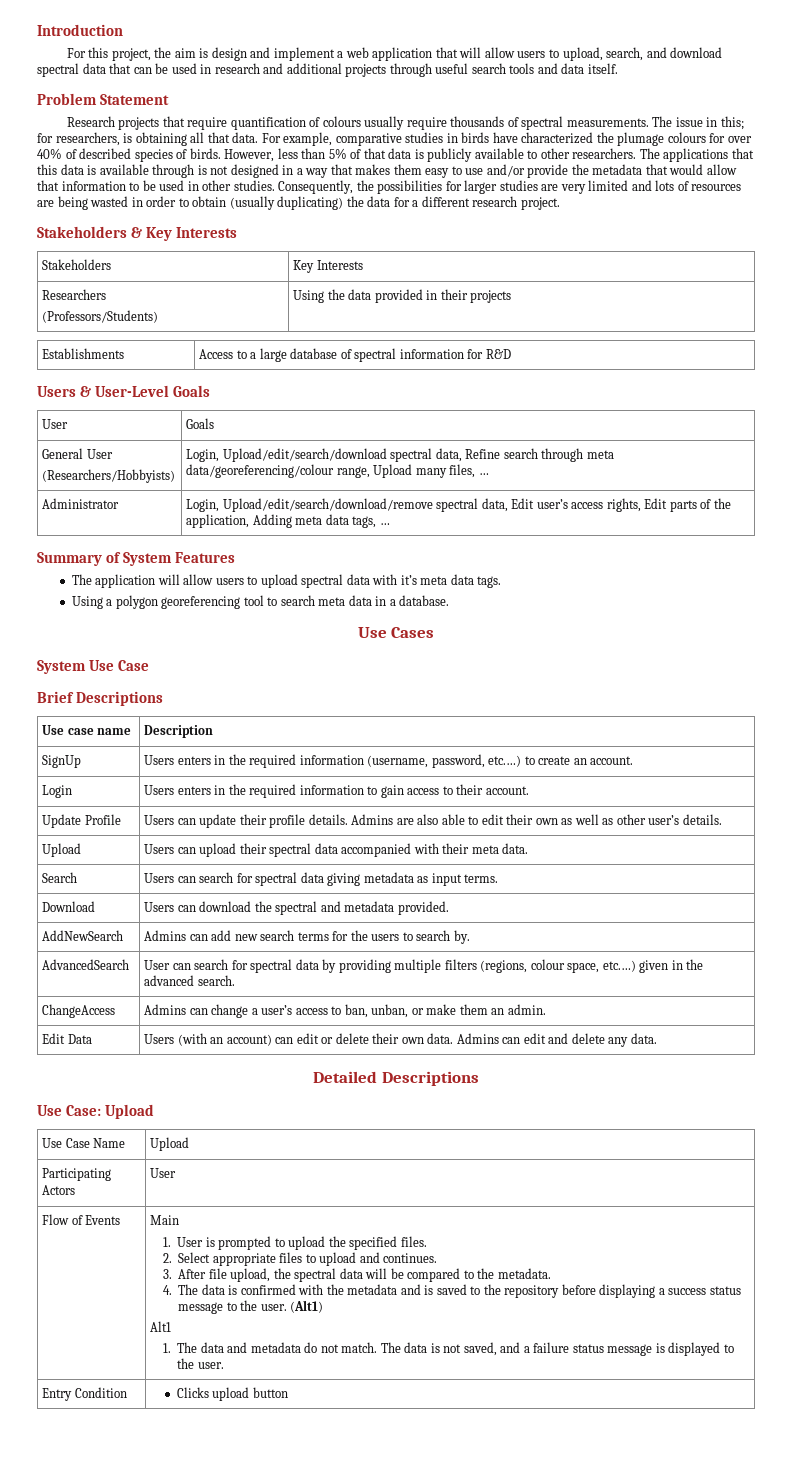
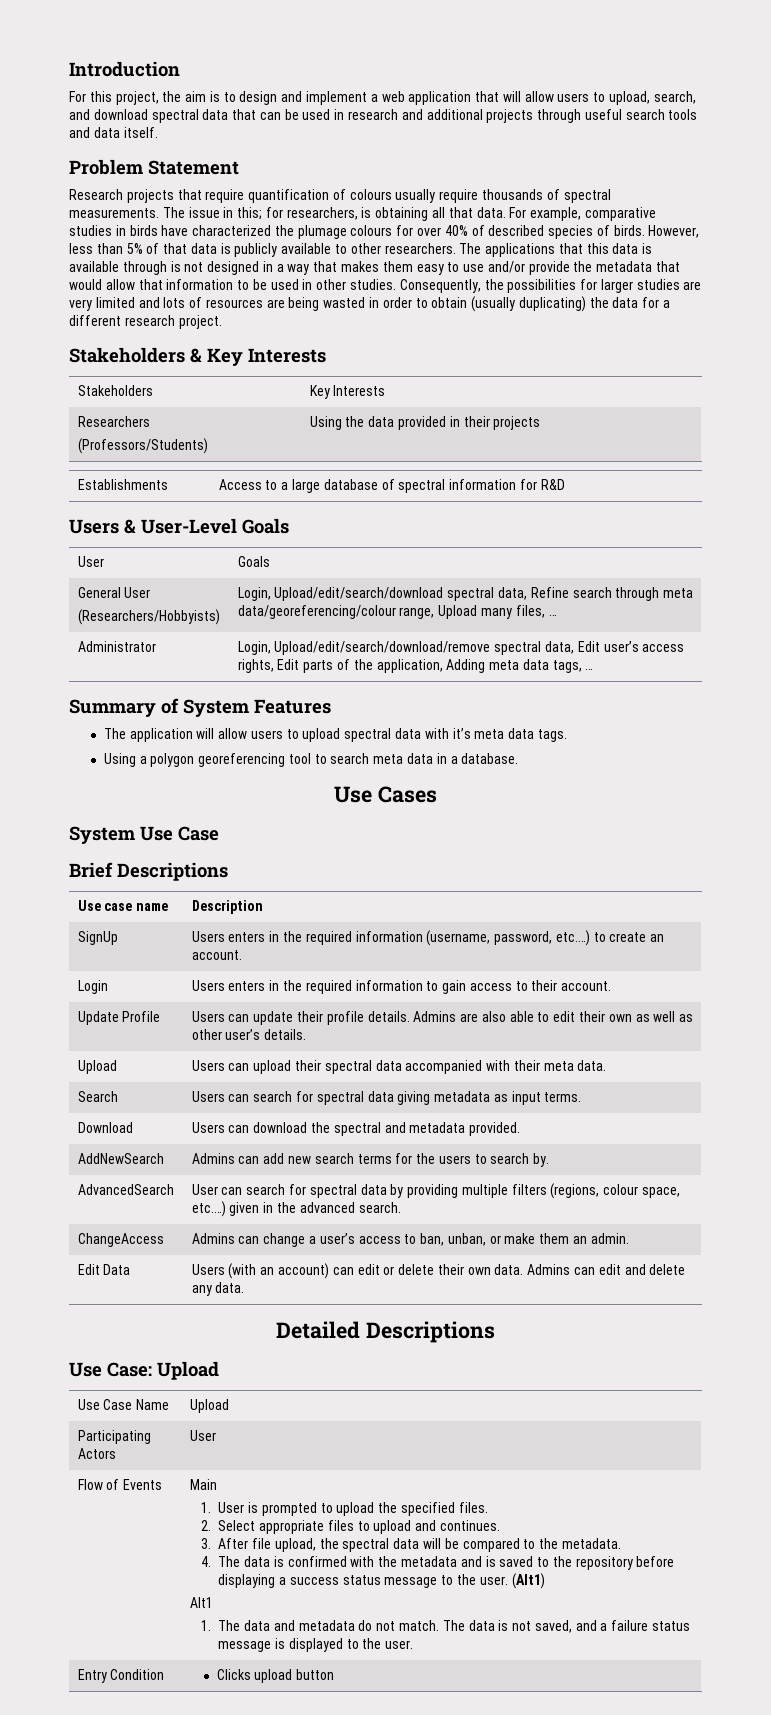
(209, 53) none -> [223,92,236,102] to

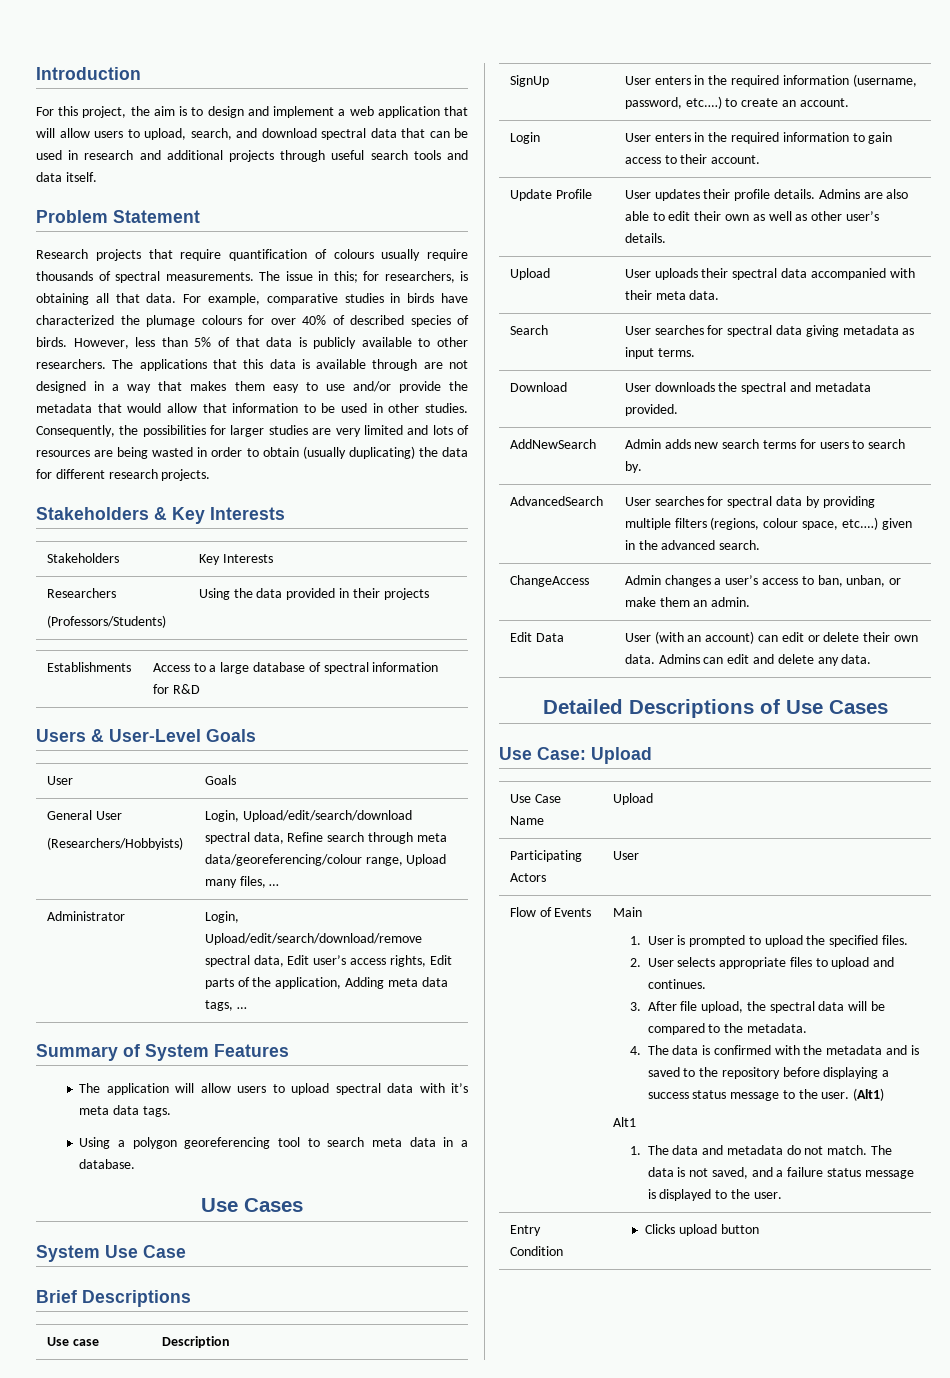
[170,261,181,272] is -> [423,362,443,369] are
[663,300,671,308] a -> (52, 474) none
[178,315,222,329] project. -> [161,469,211,481] projects.
[136,903,169,911] name -> (99, 1342) none
[191,931,225,942] Users -> [624,76,651,85] User
[191,980,225,991] Users -> [624,133,651,142] User
[191,1011,294,1025] Users can update -> [624,189,700,201] User updates
[191,1060,292,1074] Users can upload -> [624,268,698,280] User uploads
[191,1091,293,1102] Users can search -> [624,325,704,335] User searches
[191,1122,308,1133] Users can download -> [624,382,715,392] User downloads
[191,1153,285,1164] Admins can add -> [624,439,691,449] Admin adds
[416,1153,436,1164] the -> (816, 444) none
[221,1184,286,1195] can search -> [654,496,704,506] searches
[191,1233,306,1247] Admins can change -> [624,575,711,587] Admin changes
[191,1264,225,1275] Users -> [624,633,651,642] User
(495, 1332) none -> [759,699,888,714] of Use Cases
[218,1520,256,1531] Select -> [647,957,716,967] User selects

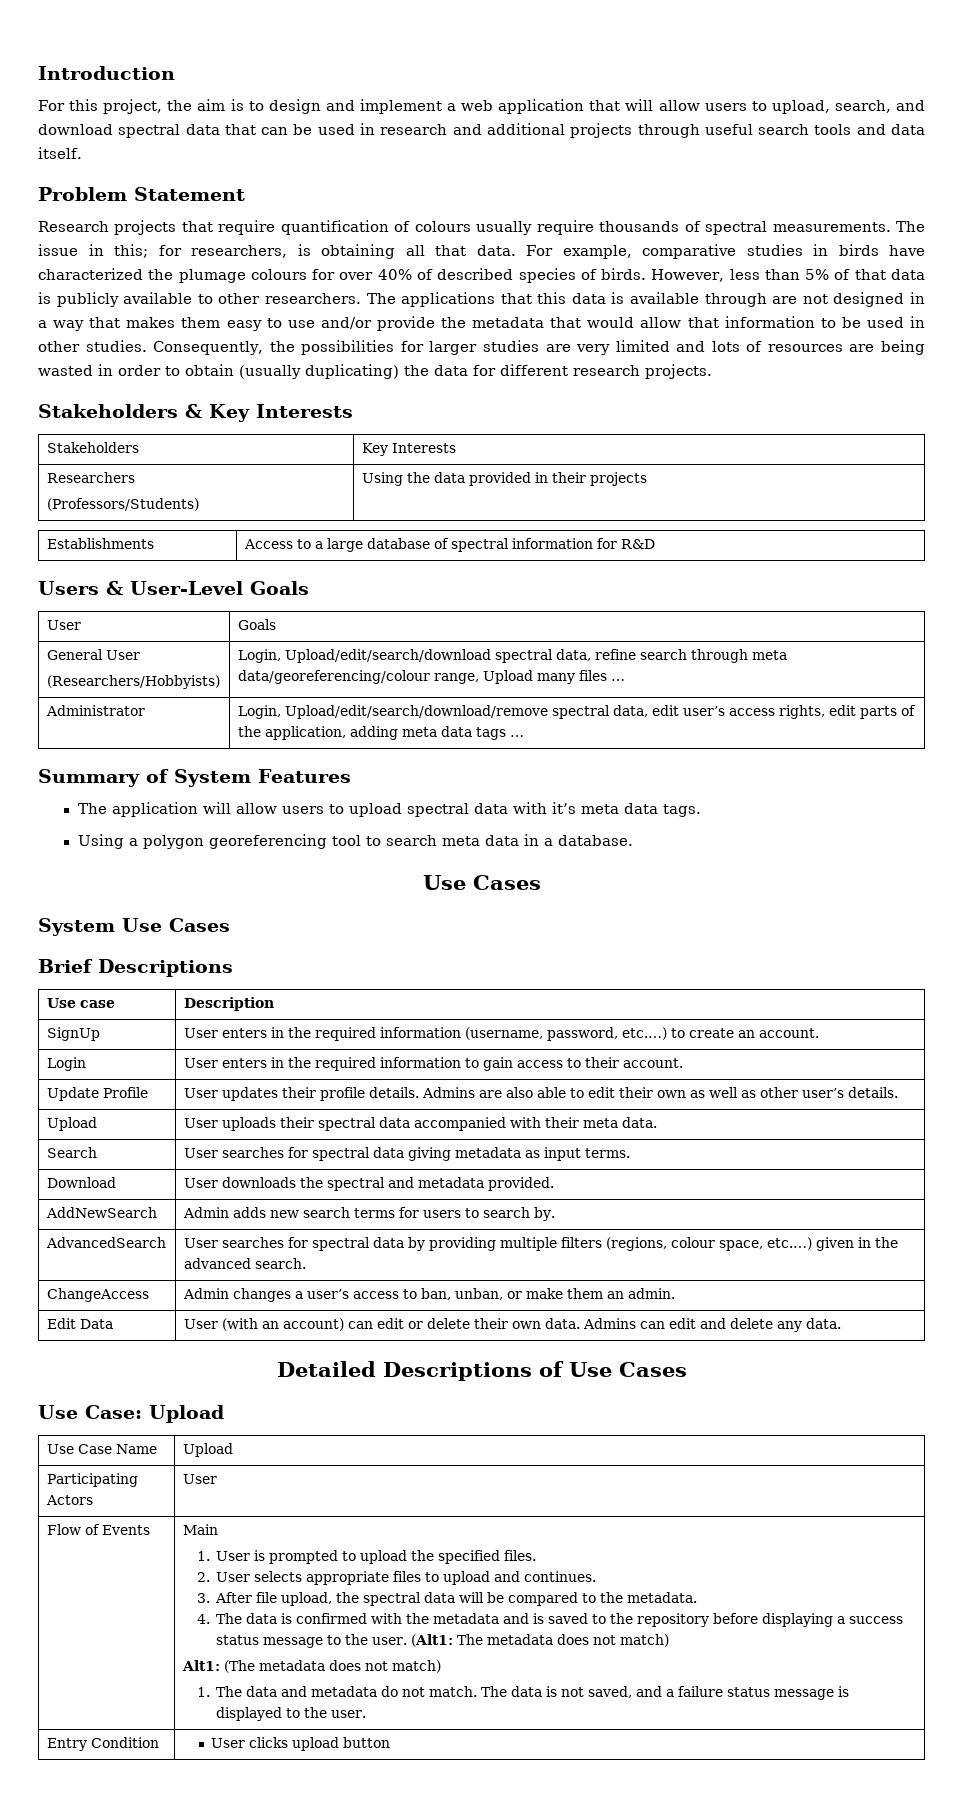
[287,832,324,842] Refine -> [594,649,636,660] refine
[239,876,266,888] files, -> [578,670,607,681] files
[287,955,310,965] Edit -> [651,705,679,716] edit
[429,955,452,965] Edit -> [828,705,856,716] edit
[344,977,448,989] [204,1000,233,1011] Adding meta data tags, -> [349,726,506,740] adding meta data tags
[143,1245,186,1258] Case -> [169,918,230,932] Cases
[853,1088,885,1101] [612,1117,636,1127] (Alt1) // Alt1 -> [411,1634,670,1647] [181,1660,441,1673] (Alt1: The metadata does not match) // Alt1: (The metadata does not match)
[644,1224,675,1234] Clicks -> [211,1737,289,1748] User clicks

